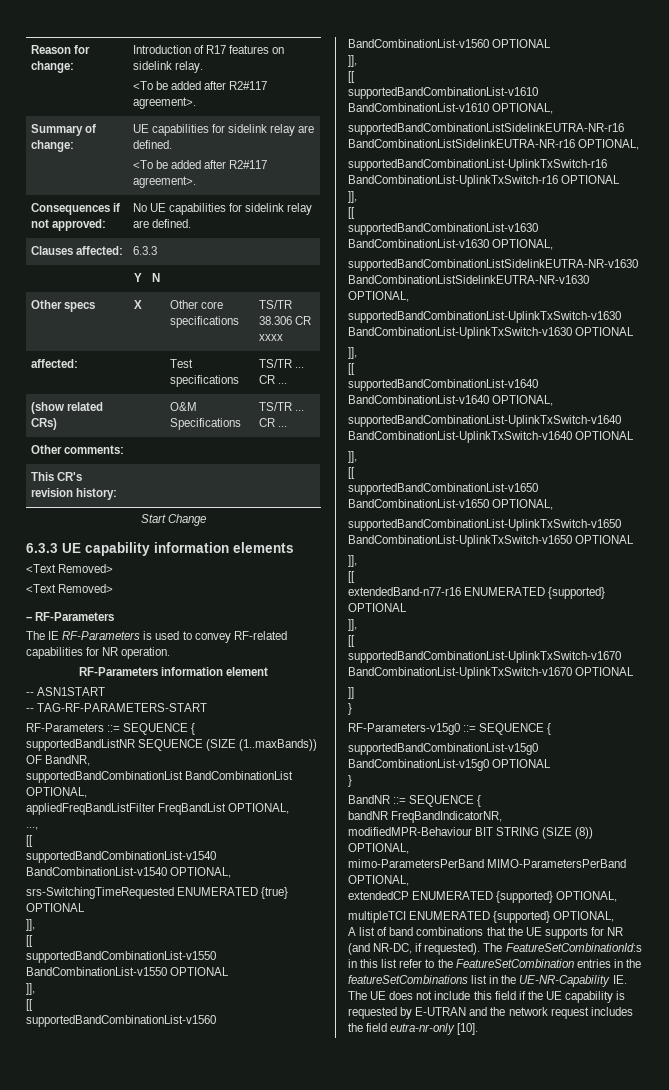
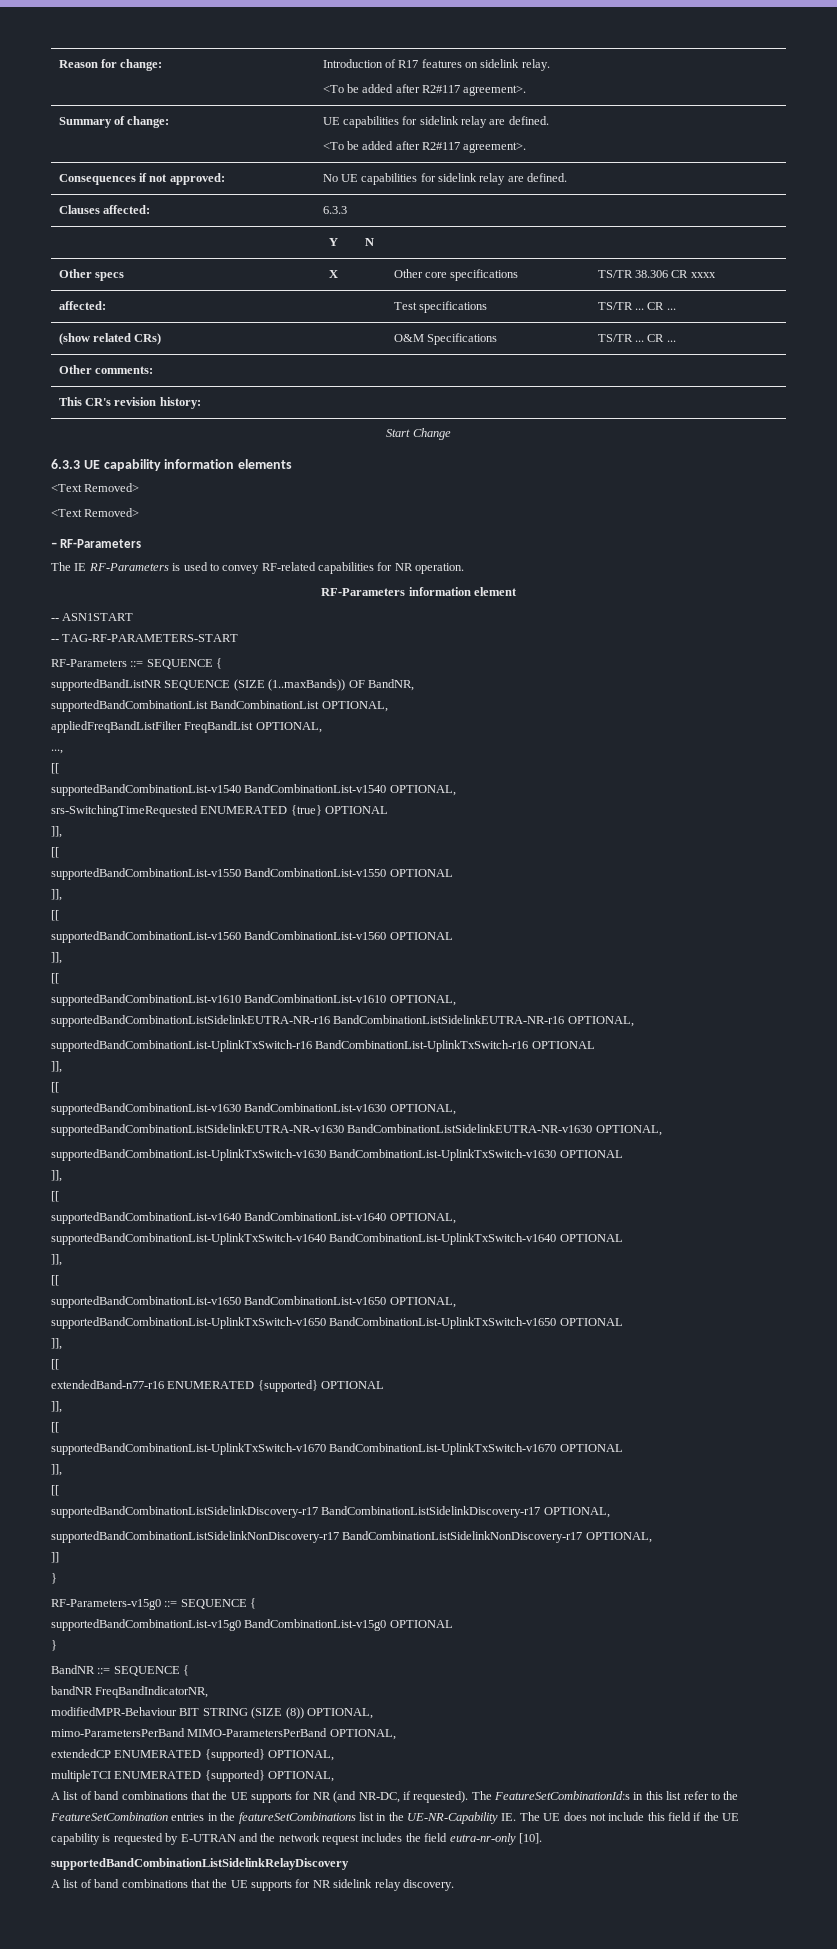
(635, 671) none -> [51,1464,62,1476] [51,1485,59,1496] [51,1506,610,1518] [51,1531,652,1543] // ]], // [[ // supportedBandCombinationListSidelinkDiscovery-r17 BandCombinationListSidelinkDiscovery-r17 OPTIONAL, // supportedBandCombinationListSidelinkNonDiscovery-r17 BandCombinationListSidelinkNonDiscovery-r17 OPTIONAL,
(479, 1029) none -> [51,1858,349,1870] [51,1879,454,1891] // supportedBandCombinationListSidelinkRelayDiscovery // A list of band combinations that the UE supports for NR sidelink relay discovery.

